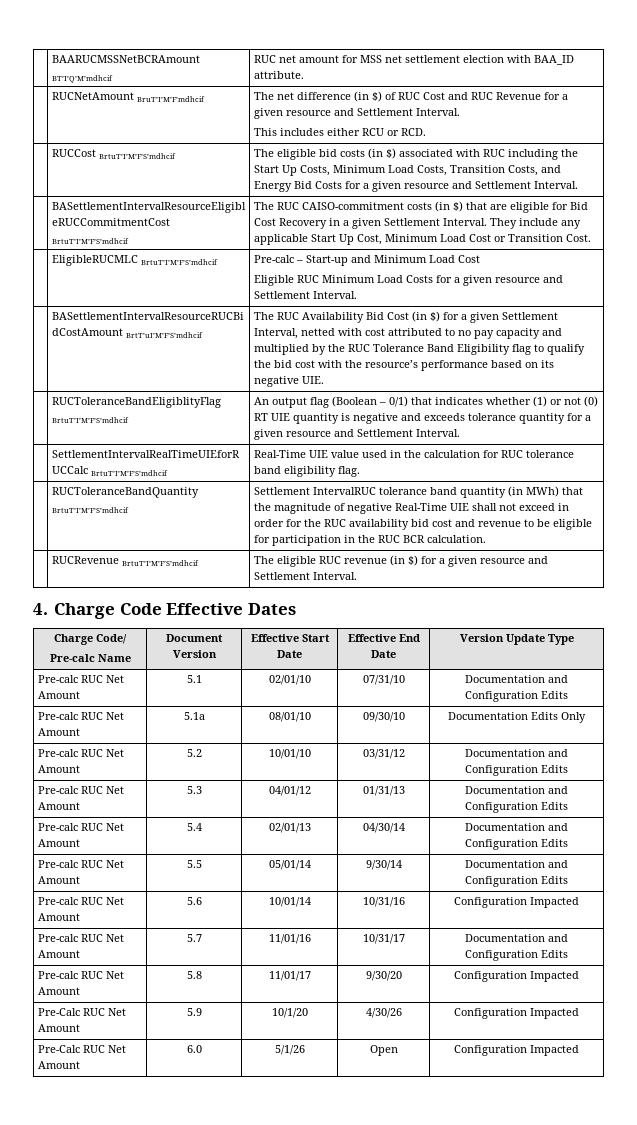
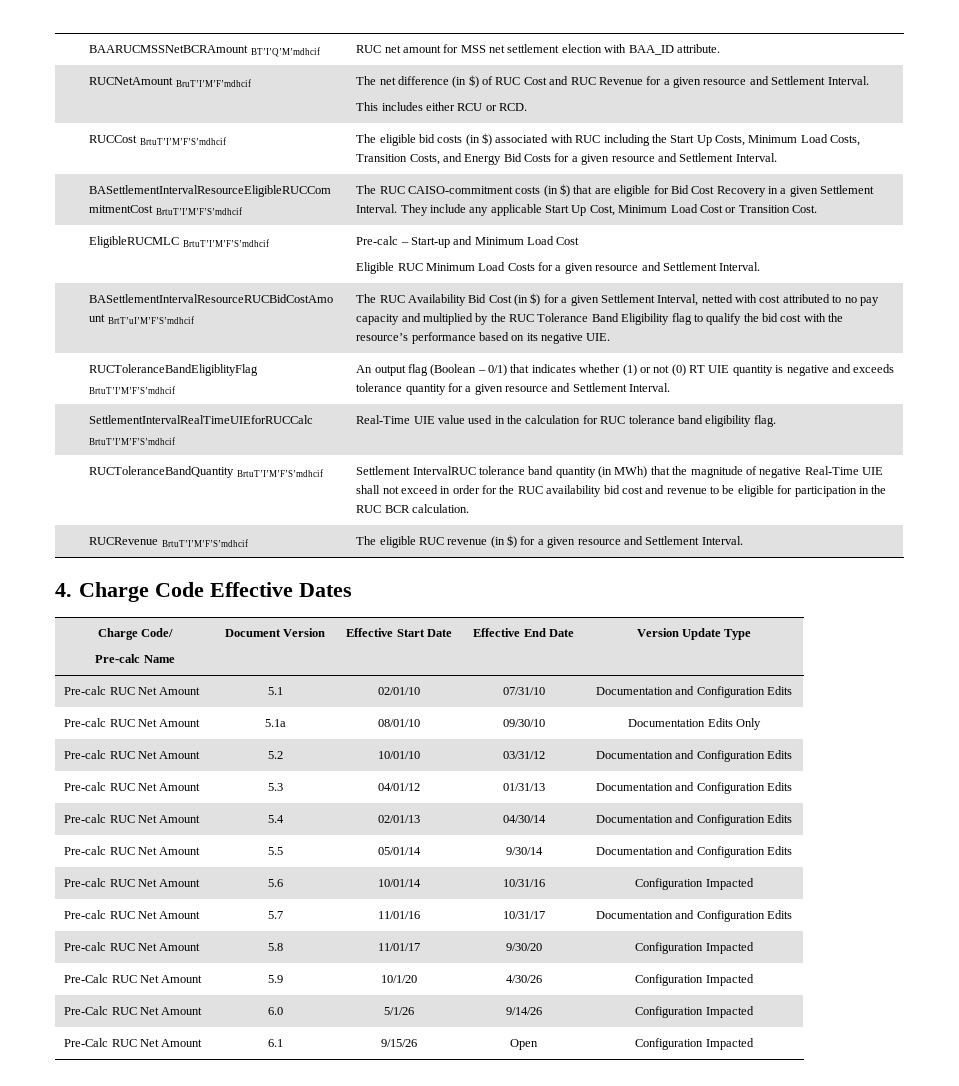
(305, 1050) none -> [505,1007,542,1015] [635,1006,754,1018] [64,1038,203,1047] [267,1039,283,1047] [381,1039,418,1047] | 9/14/26 | Configuration Impacted // Pre-Calc RUC Net Amount | 6.1 | 9/15/26

